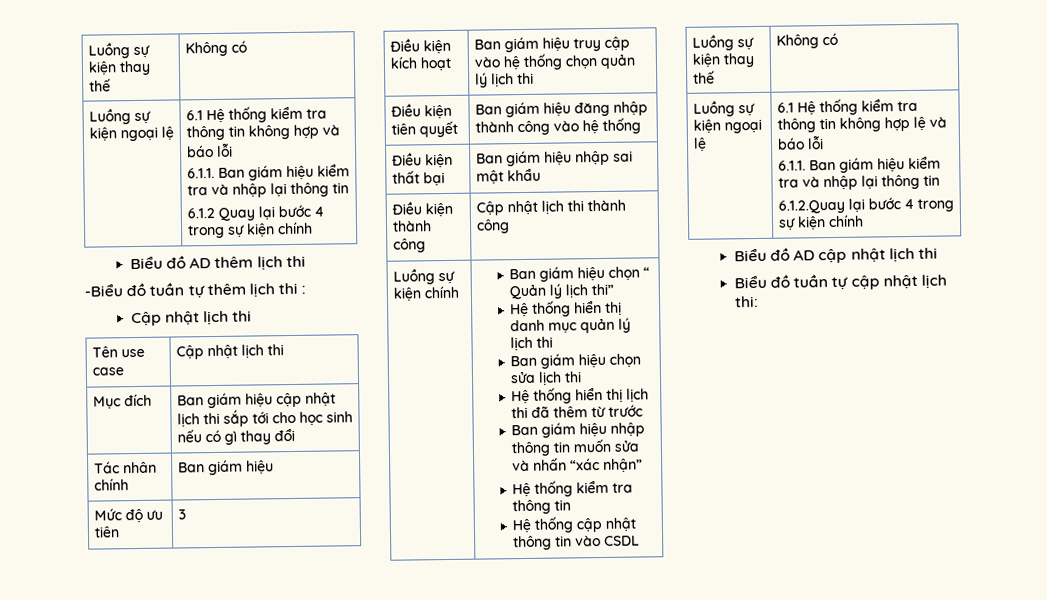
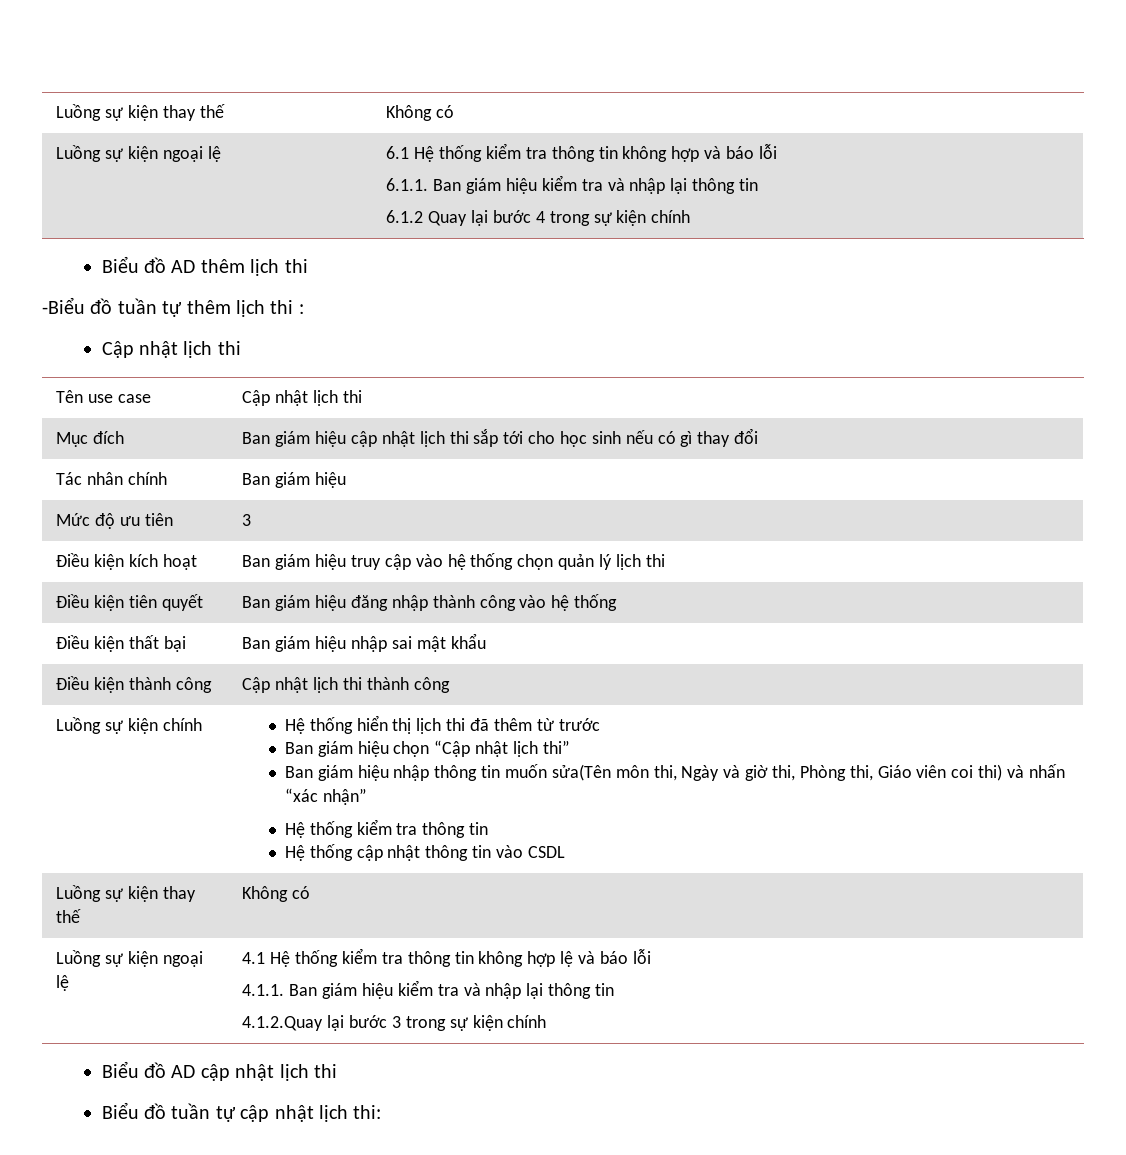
[509,266,651,282] [509,283,615,300] [510,299,623,318] [510,317,632,334] [510,336,554,352] [510,353,642,369] [510,370,583,386] Ban giám hiệu chọn “ Quản lý lịch thi” // Hệ thống hiển thị danh mục quản lý lịch thi // Ban giám hiệu chọn sửa lịch thi // -> (202, 724) none
(644, 410) none -> [284,740,570,757] // Ban giám hiệu chọn “Cập nhật lịch thi”
[614,439,640,452] sửa -> [551,764,1003,781] sửa(Tên môn thi, Ngày và giờ thi, Phòng thi, Giáo viên coi thi)
[776,102,794,113] 6.1 -> [242,952,266,964] 4.1
[777,160,806,171] 6.1.1. -> [242,984,285,996] 4.1.1.
[777,197,914,214] 6.1.2.Quay lại bước 4 -> [242,1015,401,1031] 4.1.2.Quay lại bước 3

